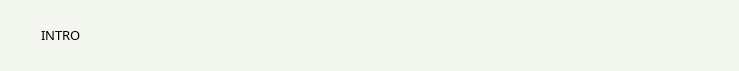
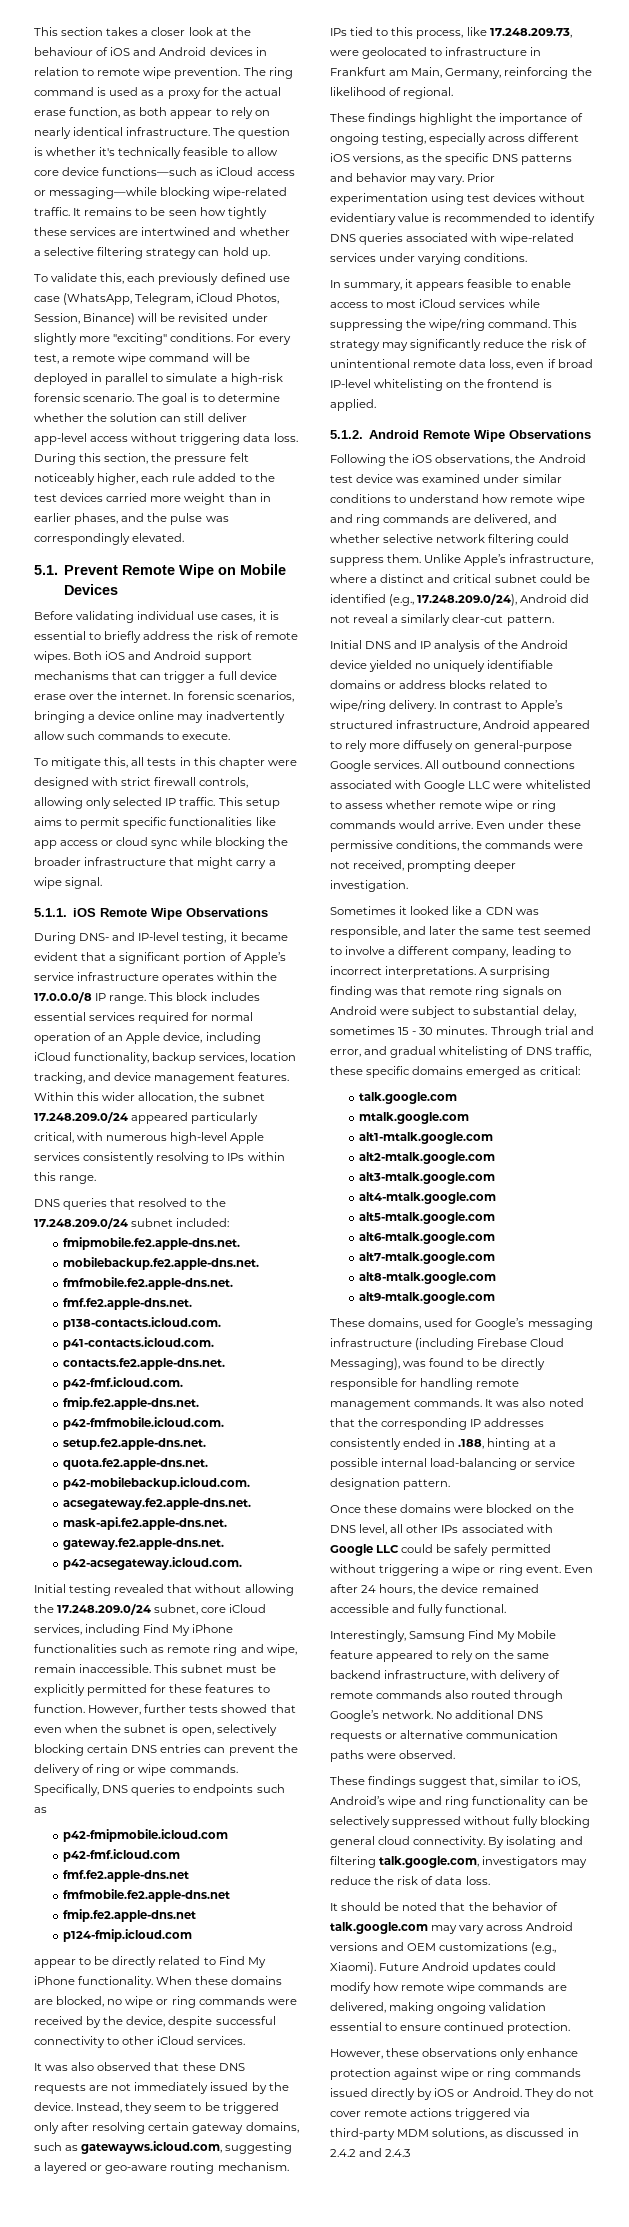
[41,31,80,40] INTRO -> [34,27,251,36] [34,47,267,56] [34,67,293,79] [34,87,281,99] [34,107,270,119] [34,127,291,139] [34,147,278,159] [34,167,295,176] [34,187,288,199] [34,207,267,219] [34,227,290,236] [34,247,270,259] [34,273,290,285] [34,293,280,305] [34,313,268,325] [34,333,291,345] [34,353,250,365] [34,373,283,385] [34,393,280,405] [34,413,247,422] [34,433,298,445] [34,453,249,465] [34,473,275,485] [34,493,271,505] [34,513,229,525] [34,533,185,545] [34,564,286,578] [63,584,118,595] [34,611,279,623] [34,631,298,643] [34,651,252,663] [34,671,277,683] [34,691,294,702] [34,711,285,723] [34,731,231,740] [34,757,297,769] [34,777,249,789] [34,797,280,809] [34,817,276,829] [34,837,288,849] [34,857,276,869] [34,877,103,889] [34,908,268,920] [34,932,288,944] [34,952,286,964] [34,972,278,984] [34,992,260,1004] [34,1012,254,1024] [34,1032,261,1044] [34,1052,297,1064] [34,1072,290,1084] [34,1092,265,1103] [34,1112,259,1124] [34,1132,265,1144] [34,1152,285,1164] [34,1172,97,1184] [34,1198,226,1210] [34,1218,230,1229] [63,1237,241,1250] [63,1257,260,1270] [63,1277,234,1290] [63,1298,193,1310] [63,1317,222,1330] [63,1337,215,1350] [63,1358,226,1370] [63,1377,184,1390] [63,1397,200,1410] [63,1417,225,1430] [63,1438,207,1450] [63,1458,209,1470] [63,1477,251,1490] [63,1498,252,1510] [63,1517,228,1530] [63,1538,225,1550] [63,1557,243,1570] [34,1584,294,1596] [34,1604,267,1615] [34,1624,234,1636] [34,1644,297,1656] [34,1664,276,1673] [34,1684,270,1696] [34,1704,296,1715] [34,1724,277,1736] [34,1744,298,1756] [34,1764,238,1776] [34,1784,285,1796] [34,1807,47,1813] [63,1829,229,1842] [63,1849,181,1862] [63,1870,190,1882] [63,1889,231,1902] [63,1909,197,1922] [63,1929,193,1942] [34,1956,266,1968] [34,1976,283,1988] [34,1996,297,2008] [34,2016,276,2028] [34,2036,246,2048] [34,2062,245,2071] [34,2082,289,2094] [34,2102,279,2114] [34,2122,299,2134] [34,2141,293,2154] [34,2162,289,2174] [330,27,572,39] [330,47,542,59] [330,67,592,79] [330,87,454,99] [330,113,583,125] [330,133,580,145] [330,153,572,165] [330,173,496,185] [330,193,586,205] [330,213,595,225] [330,233,575,245] [330,253,528,265] [330,279,571,291] [330,299,540,308] [330,319,578,331] [330,339,587,351] [330,359,593,370] [330,379,552,391] [330,399,376,411] [330,430,591,442] [330,454,586,466] [330,474,562,483] [330,494,585,506] [330,514,557,526] [330,534,570,546] [330,554,594,566] [330,574,590,583] [330,594,590,606] [330,614,554,626] [330,640,568,652] [330,660,554,672] [330,680,547,689] [330,700,563,712] [330,720,591,732] [330,740,572,752] [330,760,576,772] [330,780,591,792] [330,800,556,812] [330,820,581,829] [330,840,584,852] [330,860,517,872] [330,880,408,892] [330,906,539,915] [330,926,591,938] [330,946,571,958] [330,966,551,978] [330,986,562,998] [330,1006,576,1018] [330,1026,594,1038] [330,1046,591,1058] [330,1066,580,1078] [359,1092,458,1104] [359,1112,470,1124] [359,1132,494,1144] [359,1152,496,1164] [359,1172,496,1184] [359,1192,497,1204] [359,1212,496,1224] [359,1232,496,1244] [359,1252,496,1264] [359,1272,497,1284] [359,1292,496,1304] [330,1318,593,1330] [330,1338,565,1350] [330,1358,545,1370] [330,1378,520,1390] [330,1398,584,1410] [330,1418,545,1430] [330,1438,556,1450] [330,1458,576,1470] [330,1478,451,1490] [330,1504,574,1513] [330,1524,553,1535] [330,1544,551,1556] [330,1564,593,1576] [330,1584,539,1595] [330,1604,507,1616] [330,1630,557,1642] [330,1650,549,1662] [330,1670,561,1682] [330,1690,564,1702] [330,1710,544,1722] [330,1730,559,1742] [330,1750,456,1762] [330,1776,580,1788] [330,1796,588,1808] [330,1816,591,1828] [330,1836,583,1848] [330,1856,588,1868] [330,1876,490,1885] [330,1902,558,1911] [330,1922,574,1934] [330,1942,557,1954] [330,1962,557,1974] [330,1982,567,1994] [330,2002,547,2014] [330,2022,571,2034] [330,2048,579,2060] [330,2068,581,2080] [330,2088,594,2100] [330,2108,531,2120] [330,2128,579,2140] [330,2148,411,2157] This section takes a closer look at the behaviour of iOS and Android devices in relation to remote wipe prevention. The ring command is used as a proxy for the actual erase function, as both appear to rely on nearly identical infrastructure. The question is whether it's technically feasible to allow core device functions—such as iCloud access or messaging—while blocking wipe-related traffic. It remains to be seen how tightly these services are intertwined and whether a selective filtering strategy can hold up. // To validate this, each previously defined use case (WhatsApp, Telegram, iCloud Photos, Session, Binance) will be revisited under slightly more "exciting" conditions. For every test, a remote wipe command will be deployed in parallel to simulate a high-risk forensic scenario. The goal is to determine whether the solution can still deliver app-level access without triggering data loss. During this section, the pressure felt noticeably higher, each rule added to the test devices carried more weight than in earlier phases, and the pulse was correspondingly elevated. // 5.1. Prevent Remote Wipe on Mobile Devices // Before validating individual use cases, it is essential to briefly address the risk of remote wipes. Both iOS and Android support mechanisms that can trigger a full device erase over the internet. In forensic scenarios, bringing a device online may inadvertently allow such commands to execute. // To mitigate this, all tests in this chapter were designed with strict firewall controls, allowing only selected IP traffic. This setup aims to permit specific functionalities like app access or cloud sync while blocking the broader infrastructure that might carry a wipe signal. // 5.1.1. iOS Remote Wipe Observations // During DNS- and IP-level testing, it became evident that a significant portion of Apple’s service infrastructure operates within the 17.0.0.0/8 IP range. This block includes essential services required for normal operation of an Apple device, including iCloud functionality, backup services, location tracking, and device management features. Within this wider allocation, the subnet 17.248.209.0/24 appeared particularly critical, with numerous high-level Apple services consistently resolving to IPs within this range. // DNS queries that resolved to the 17.248.209.0/24 subnet included: // fmipmobile.fe2.apple-dns.net. // mobilebackup.fe2.apple-dns.net. // fmfmobile.fe2.apple-dns.net. // fmf.fe2.apple-dns.net. // p138-contacts.icloud.com. // p41-contacts.icloud.com. // contacts.fe2.apple-dns.net. // p42-fmf.icloud.com. // fmip.fe2.apple-dns.net. // p42-fmfmobile.icloud.com. // setup.fe2.apple-dns.net. // quota.fe2.apple-dns.net. // p42-mobilebackup.icloud.com. // acsegateway.fe2.apple-dns.net. // mask-api.fe2.apple-dns.net. // gateway.fe2.apple-dns.net. // p42-acsegateway.icloud.com. // Initial testing revealed that without allowing the 17.248.209.0/24 subnet, core iCloud services, including Find My iPhone functionalities such as remote ring and wipe, remain inaccessible. This subnet must be explicitly permitted for these features to function. However, further tests showed that even when the subnet is open, selectively blocking certain DNS entries can prevent the delivery of ring or wipe commands. Specifically, DNS queries to endpoints such as // p42-fmipmobile.icloud.com // p42-fmf.icloud.com // fmf.fe2.apple-dns.net // fmfmobile.fe2.apple-dns.net // fmip.fe2.apple-dns.net // p124-fmip.icloud.com // appear to be directly related to Find My iPhone functionality. When these domains are blocked, no wipe or ring commands were received by the device, despite successful connectivity to other iCloud services. // It was also observed that these DNS requests are not immediately issued by the device. Instead, they seem to be triggered only after resolving certain gateway domains, such as gatewayws.icloud.com, suggesting a layered or geo-aware routing mechanism. IPs tied to this process, like 17.248.209.73, were geolocated to infrastructure in Frankfurt am Main, Germany, reinforcing the likelihood of regional. // These findings highlight the importance of ongoing testing, especially across different iOS versions, as the specific DNS patterns and behavior may vary. Prior experimentation using test devices without evidentiary value is recommended to identify DNS queries associated with wipe-related services under varying conditions. // In summary, it appears feasible to enable access to most iCloud services while suppressing the wipe/ring command. This strategy may significantly reduce the risk of unintentional remote data loss, even if broad IP-level whitelisting on the frontend is applied. // 5.1.2. Android Remote Wipe Observations // Following the iOS observations, the Android test device was examined under similar conditions to understand how remote wipe and ring commands are delivered, and whether selective network filtering could suppress them. Unlike Apple’s infrastructure, where a distinct and critical subnet could be identified (e.g., 17.248.209.0/24), Android did not reveal a similarly clear-cut pattern. // Initial DNS and IP analysis of the Android device yielded no uniquely identifiable domains or address blocks related to wipe/ring delivery. In contrast to Apple’s structured infrastructure, Android appeared to rely more diffusely on general-purpose Google services. All outbound connections associated with Google LLC were whitelisted to assess whether remote wipe or ring commands would arrive. Even under these permissive conditions, the commands were not received, prompting deeper investigation. // Sometimes it looked like a CDN was responsible, and later the same test seemed to involve a different company, leading to incorrect interpretations. A surprising finding was that remote ring signals on Android were subject to substantial delay, sometimes 15 - 30 minutes. Through trial and error, and gradual whitelisting of DNS traffic, these specific domains emerged as critical: // talk.google.com // mtalk.google.com // alt1-mtalk.google.com // alt2-mtalk.google.com // alt3-mtalk.google.com // alt4-mtalk.google.com // alt5-mtalk.google.com // alt6-mtalk.google.com // alt7-mtalk.google.com // alt8-mtalk.google.com // alt9-mtalk.google.com // These domains, used for Google’s messaging infrastructure (including Firebase Cloud Messaging), was found to be directly responsible for handling remote management commands. It was also noted that the corresponding IP addresses consistently ended in .188, hinting at a possible internal load-balancing or service designation pattern. // Once these domains were blocked on the DNS level, all other IPs associated with Google LLC could be safely permitted without triggering a wipe or ring event. Even after 24 hours, the device remained accessible and fully functional. // Interestingly, Samsung Find My Mobile feature appeared to rely on the same backend infrastructure, with delivery of remote commands also routed through Google’s network. No additional DNS requests or alternative communication paths were observed. // These findings suggest that, similar to iOS, Android’s wipe and ring functionality can be selectively suppressed without fully blocking general cloud connectivity. By isolating and filtering talk.google.com, investigators may reduce the risk of data loss. // It should be noted that the behavior of talk.google.com may vary across Android versions and OEM customizations (e.g., Xiaomi). Future Android updates could modify how remote wipe commands are delivered, making ongoing validation essential to ensure continued protection. // However, these observations only enhance protection against wipe or ring commands issued directly by iOS or Android. They do not cover remote actions triggered via third-party MDM solutions, as discussed in 2.4.2 and 2.4.3

